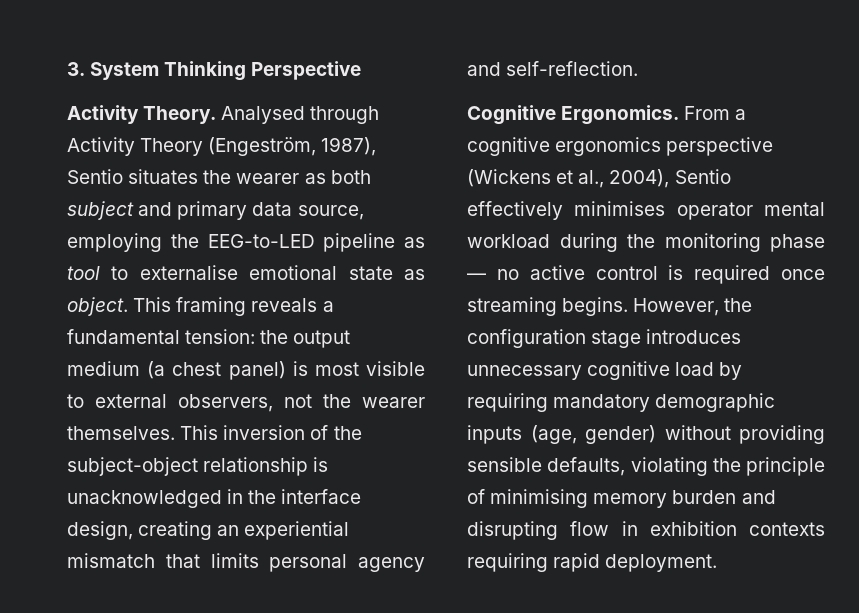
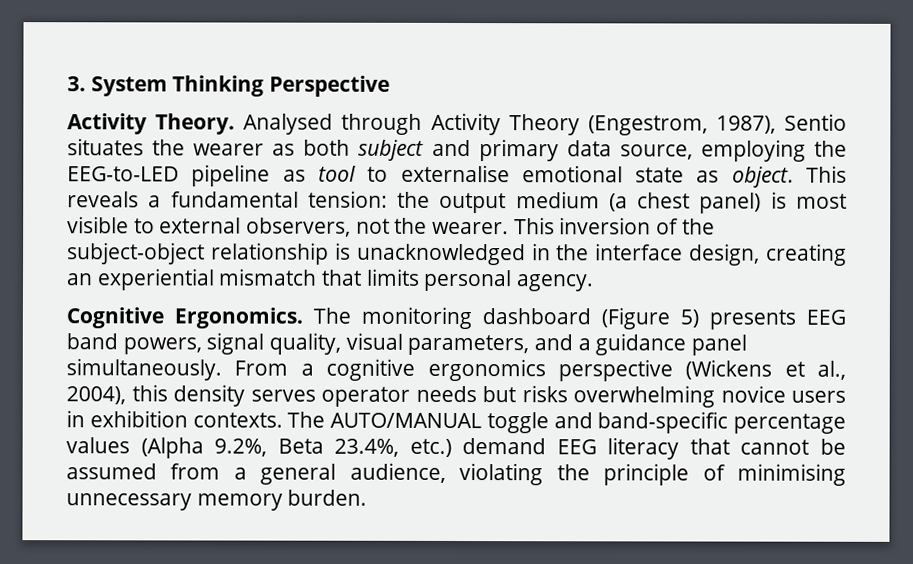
[208,137,317,156] (Engeström, -> [587,115,708,136] (Engestrom,
[176,297,247,316] framing -> (847, 174) none
[362,397,425,408] [67,426,175,440] wearer themselves. -> [432,221,510,235] wearer.
[358,557,425,572] [467,61,639,76] agency and self-reflection. -> [516,274,595,292] agency.
(680, 115) none -> [313,306,846,330] [66,332,748,356] [66,358,222,381] The monitoring dashboard (Figure 5) presents EEG band powers, signal quality, visual parameters, and a guidance panel simultaneously.
[674,169,731,184] [467,201,825,220] [467,233,825,252] [467,265,825,284] [467,297,753,316] [467,329,742,348] [467,361,743,380] [467,393,776,412] [467,425,825,444] [467,457,626,476] Sentio effectively minimises operator mental workload during the monitoring phase — no active control is required once streaming begins. However, the configuration stage introduces unnecessary cognitive load by requiring mandatory demographic inputs (age, gender) without providing sensible defaults, -> [131,384,846,408] [66,410,846,434] [66,437,846,460] [66,462,446,485] this density serves operator needs but risks overwhelming novice users in exhibition contexts. The AUTO/MANUAL toggle and band-specific percentage values (Alpha 9.2%, Beta 23.4%, etc.) demand EEG literacy that cannot be assumed from a general audience,
[593,490,776,508] [467,521,825,540] [467,553,718,572] memory burden and disrupting flow in exhibition contexts requiring rapid deployment. -> [66,489,368,511] unnecessary memory burden.

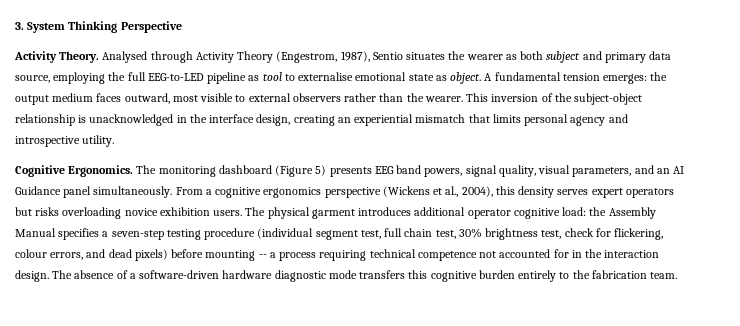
(847, 148) none -> [127,72,146,81] full
[805,165,847,183] [67,190,787,214] This reveals a fundamental tension: the output medium (a chest panel) is -> [484,72,668,84] [15,93,170,105] A fundamental tension emerges: the output medium faces outward,
[246,217,390,237] observers, not -> [292,93,404,102] observers rather than
[516,274,595,292] agency. -> [570,114,628,126] [15,135,115,147] agency and introspective utility.
[577,333,687,356] a guidance -> [656,166,685,174] [15,186,61,195] an AI Guidance
[321,385,846,408] [66,410,846,434] [66,437,846,460] [66,462,847,486] [66,489,368,511] operator needs but risks overwhelming novice users in exhibition contexts. The AUTO/MANUAL toggle and band-specific percentage values (Alpha 9.2%, Beta 23.4%, etc.) demand EEG literacy that cannot be assumed from a general audience, violating the principle of minimising unnecessary memory burden. -> [591,188,674,198] [15,207,656,219] [15,228,664,240] [15,249,660,261] [15,270,678,282] expert operators but risks overloading novice exhibition users. The physical garment introduces additional operator cognitive load: the Assembly Manual specifies a seven-step testing procedure (individual segment test, full chain test, 30% brightness test, check for flickering, colour errors, and dead pixels) before mounting -- a process requiring technical competence not accounted for in the interaction design. The absence of a software-driven hardware diagnostic mode transfers this cognitive burden entirely to the fabrication team.

